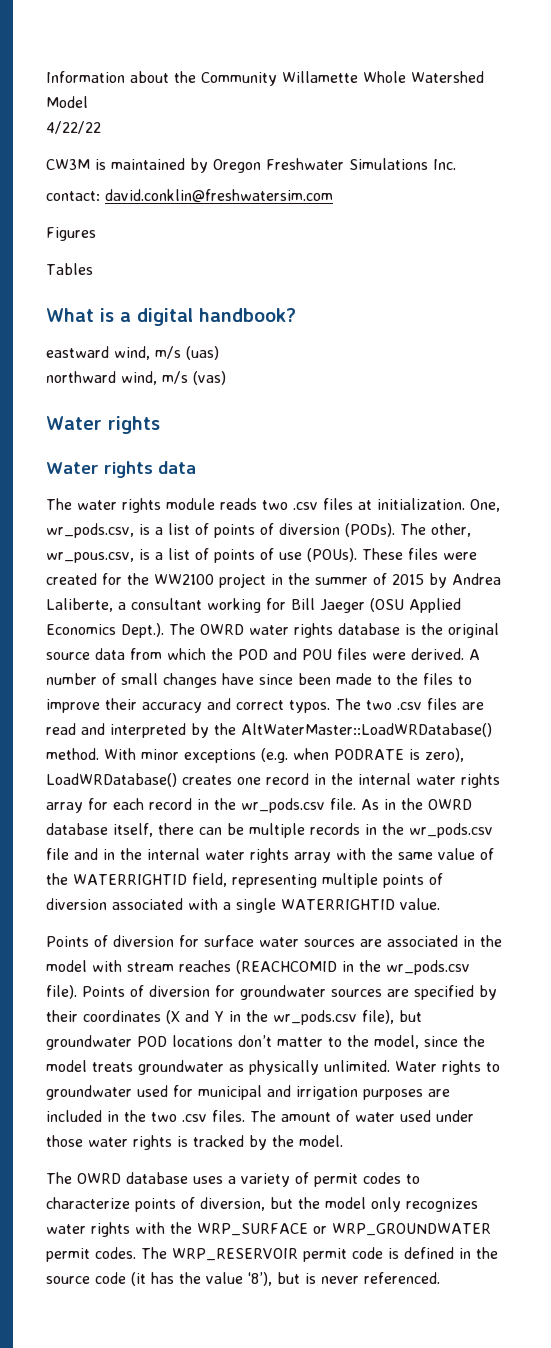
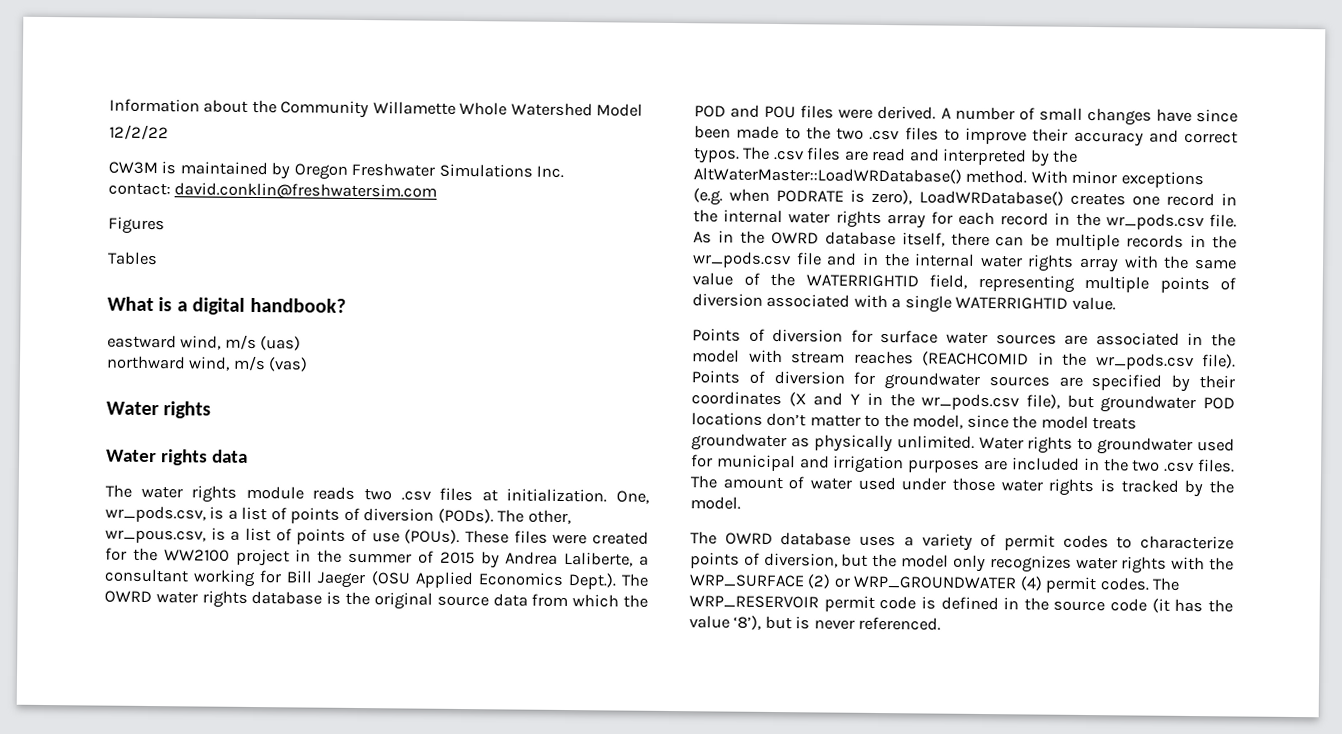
[46,121,101,134] 4/22/22 -> [109,124,169,141] 12/2/22
(418, 679) none -> [836,127,900,141] two .csv
[366,700,392,710] two -> (771, 153) none
(308, 1229) none -> [807,574,832,589] (2)
(491, 1229) none -> [1019,576,1043,591] (4)

